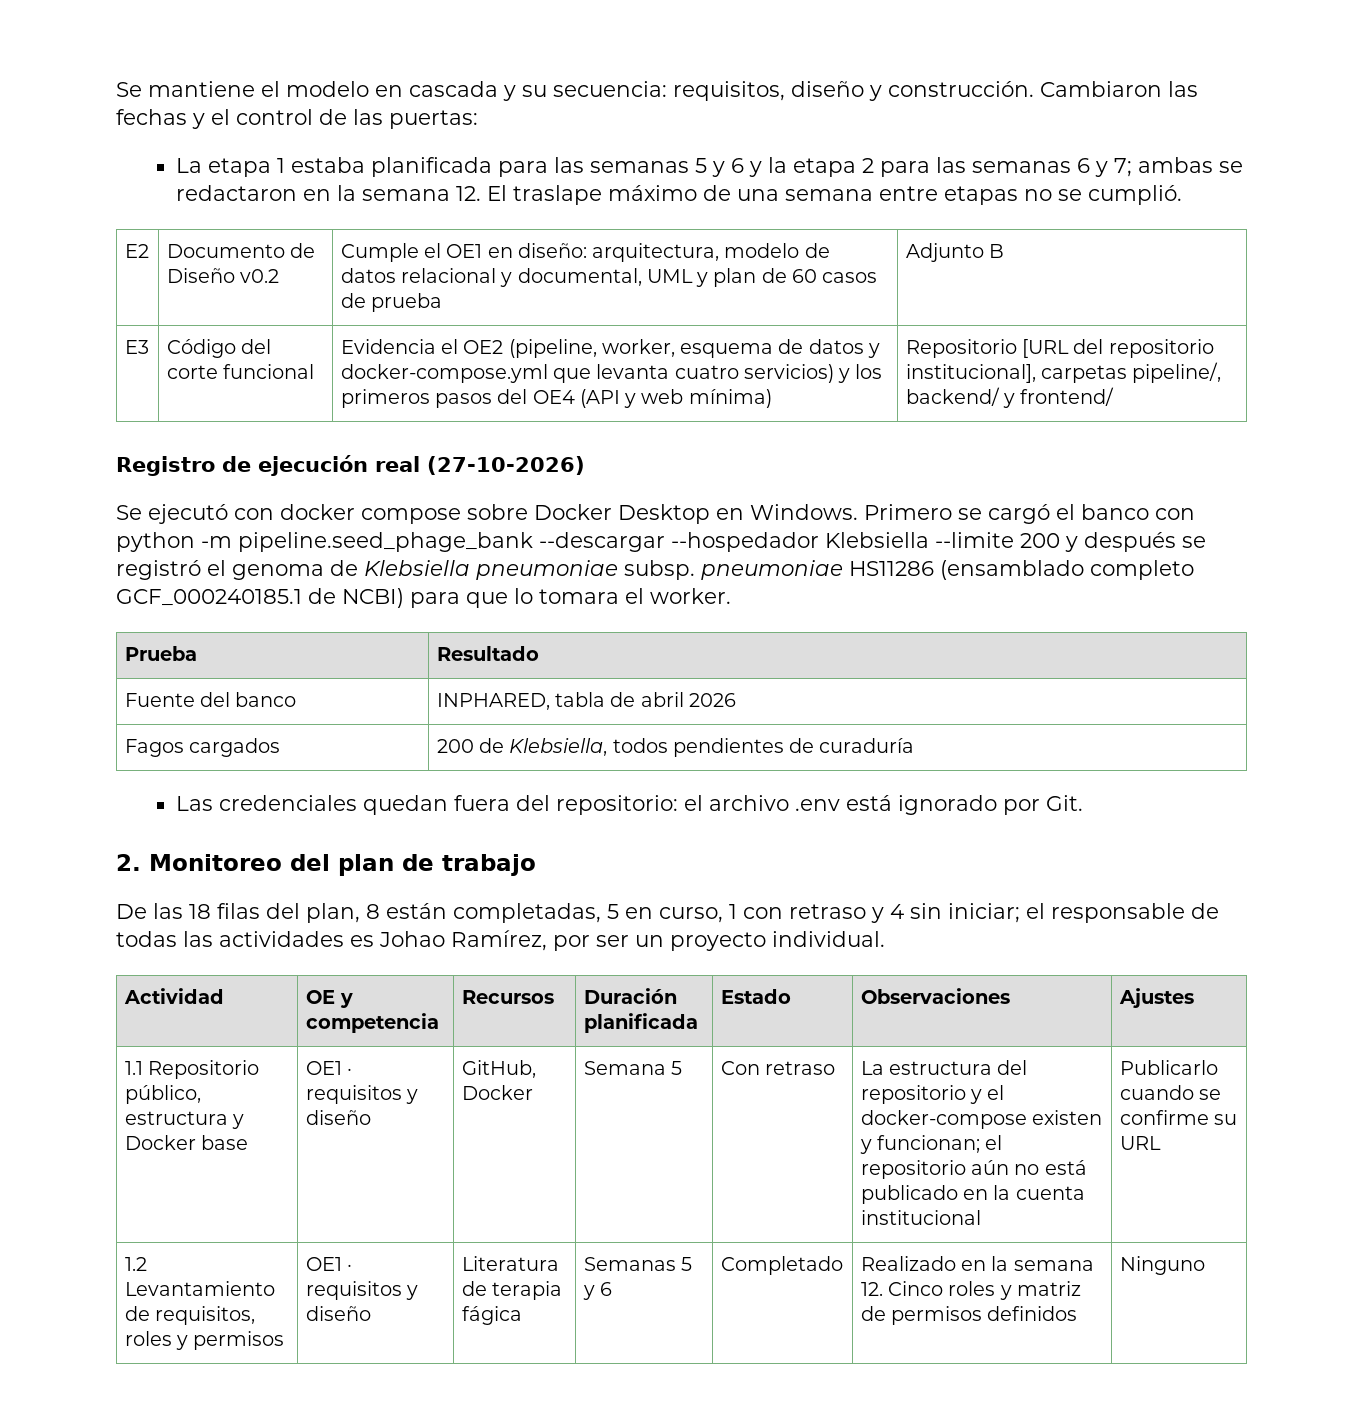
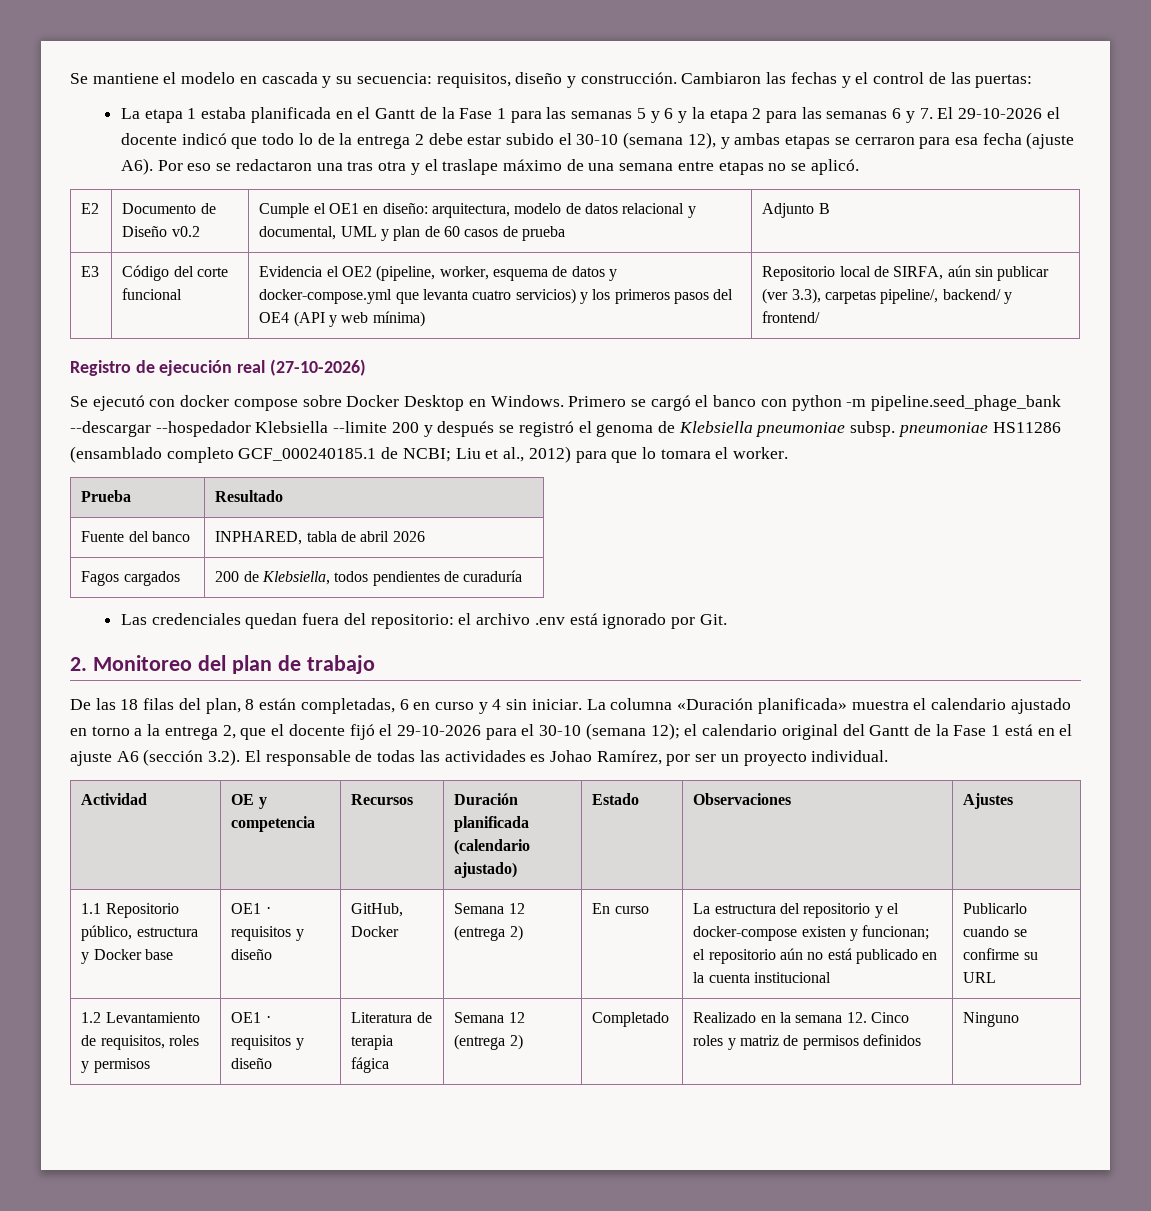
(492, 167) none -> [335,107,507,119] en el Gantt de la Fase 1
[1113,157,1243,177] [175,185,507,201] 7; ambas se redactaron en la semana 12. El -> [919,107,1060,119] [121,132,1075,149] [121,158,438,175] 7. El 29-10-2026 el docente indicó que todo lo de la entrega 2 debe estar subido el 30-10 (semana 12), y ambas etapas se cerraron para esa fecha (ajuste A6). Por eso se redactaron una tras otra y el
[1087,185,1182,205] cumplió. -> [810,159,859,175] aplicó.
[1022,339,1214,358] [905,364,1036,383] [URL del repositorio institucional], -> [839,265,1050,281] [762,288,821,304] local de SIRFA, aún sin publicar (ver 3.3),
[342,588,404,608] NCBI) -> [402,446,571,463] NCBI; Liu et al., 2012)
[607,903,1045,923] 5 en curso, 1 con retraso y 4 sin iniciar; el -> [399,698,1071,714] [70,723,1073,740] [70,749,261,766] 6 en curso y 4 sin iniciar. La columna «Duración planificada» muestra el calendario ajustado en torno a la entrega 2, que el docente fijó el 29-10-2026 para el 30-10 (semana 12); el calendario original del Gantt de la Fase 1 está en el ajuste A6 (sección 3.2). El
(698, 1023) none -> [454,839,531,855] [454,862,518,878] (calendario ajustado)
[671,1061,683,1075] [720,1061,836,1075] 5 | Con retraso -> [508,903,525,914] [454,925,523,941] [592,903,649,914] 12 (entrega 2) | En curso
[583,1257,693,1271] [582,1282,613,1300] Semanas 5 y 6 -> [454,1012,525,1023] [454,1034,523,1050] Semana 12 (entrega 2)

